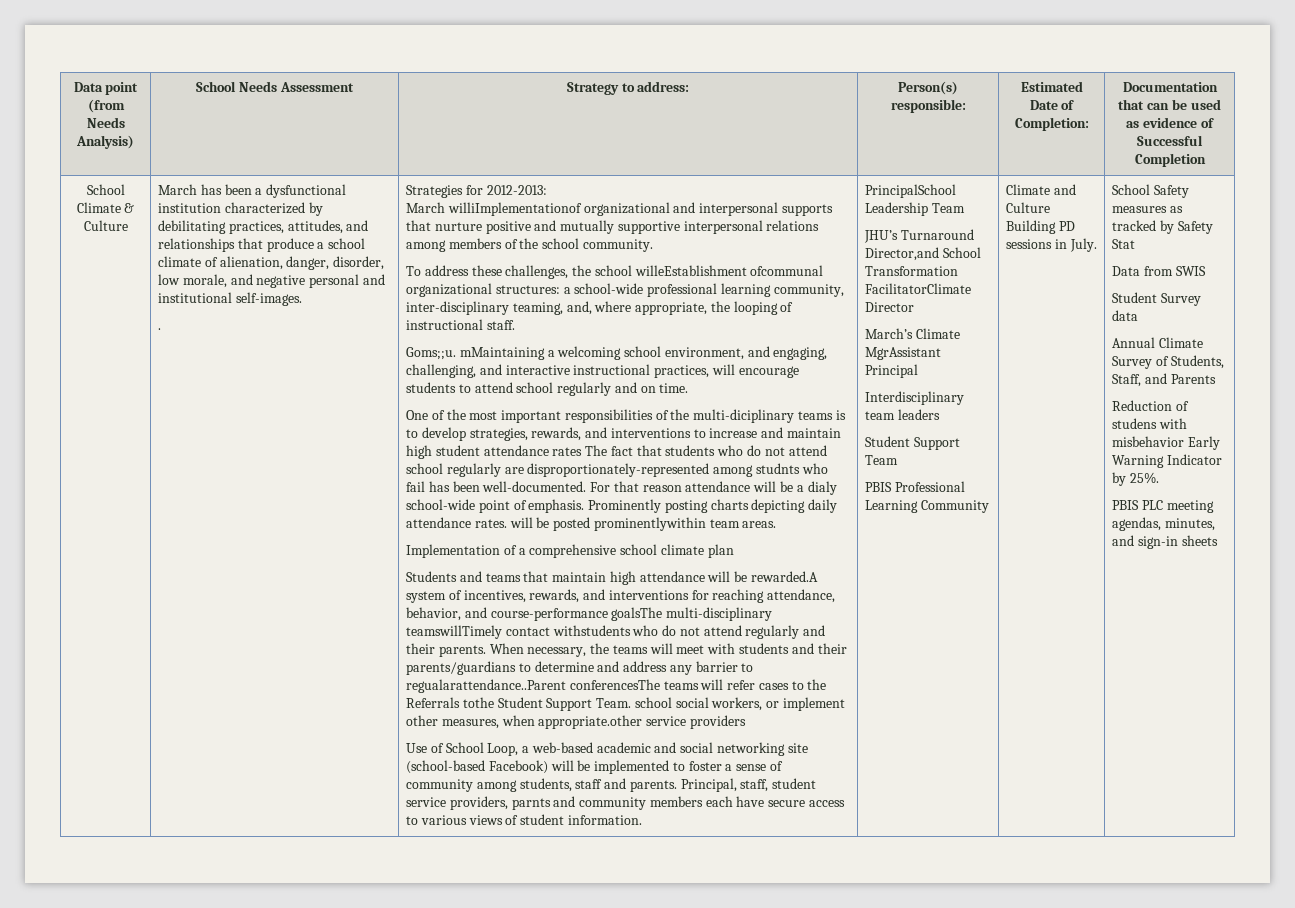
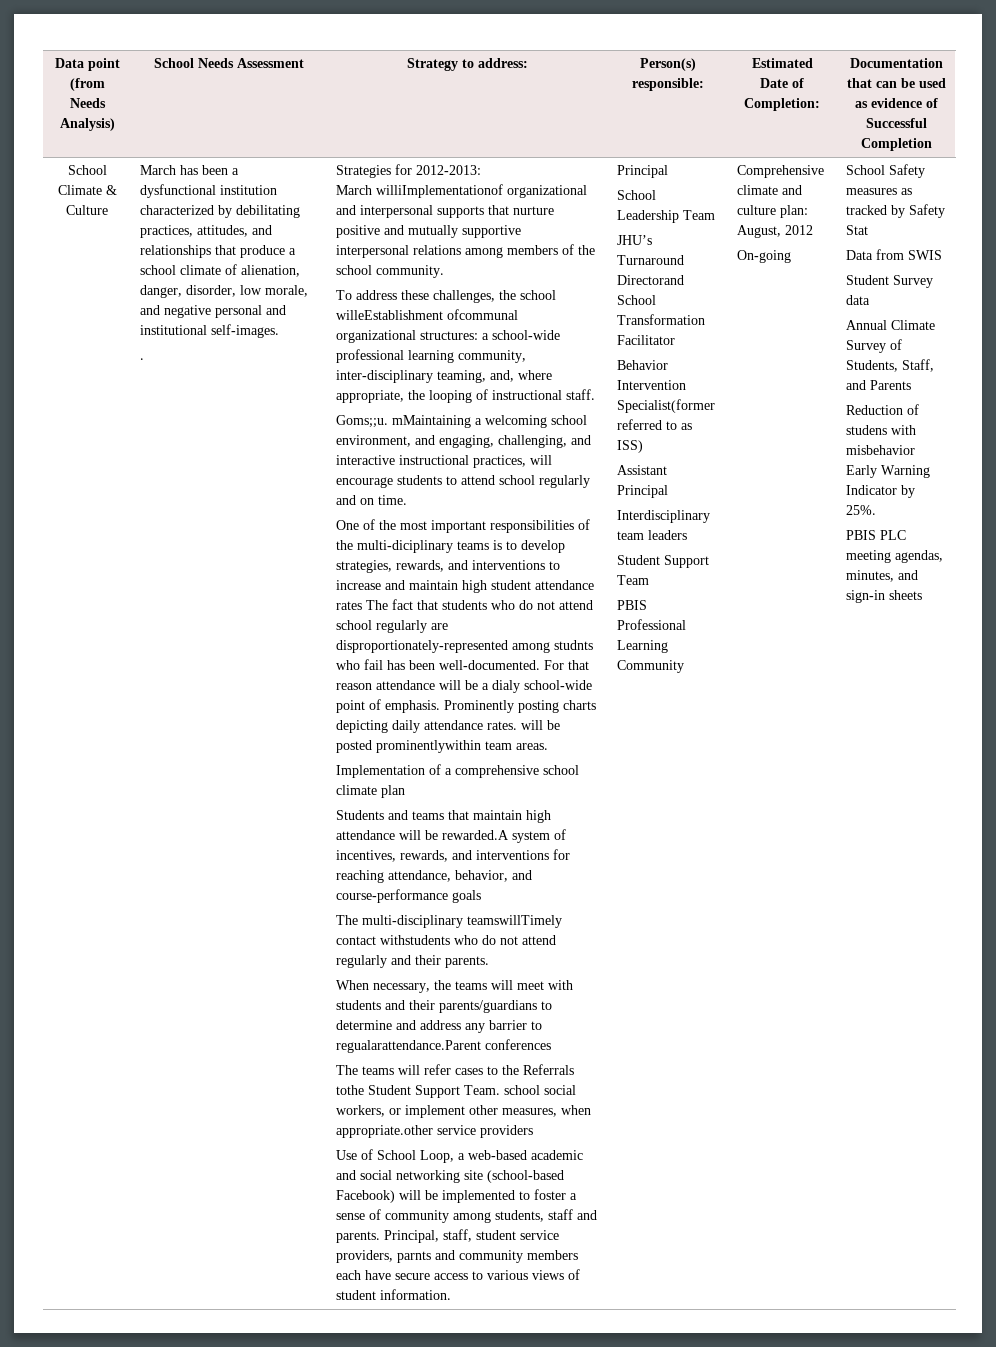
[611,607,663,621] goalsThe -> [452,890,482,903] [336,915,359,925] goals // The
(486, 651) none -> (490, 962) //
[406,679,660,693] regualarattendance..Parent conferencesThe -> [336,1039,552,1053] [336,1065,359,1075] regualarattendance.Parent conferences // The
[865,184,957,198] PrincipalSchool -> [617,165,669,178] [617,190,657,200] Principal // School
[865,247,940,261] Director,and -> [617,275,685,285] Directorand
[865,283,972,294] [865,302,915,312] [865,328,960,339] [865,347,942,360] FacilitatorClimate Director // March’s Climate MgrAssistant -> [617,335,676,345] [617,360,669,370] [617,380,687,390] [617,399,716,413] [617,419,693,430] [617,440,644,453] [617,465,668,475] Facilitator // Behavior Intervention Specialist(former referred to as ISS) // Assistant
[1006,184,1076,195] [1006,202,1051,213] [1006,220,1075,234] [1006,238,1097,252] Climate and Culture Building PD sessions in July. -> [737,165,825,178] [737,185,803,195] [737,205,809,218] [737,225,814,238] [737,250,792,263] Comprehensive climate and culture plan: August, 2012 // On-going

